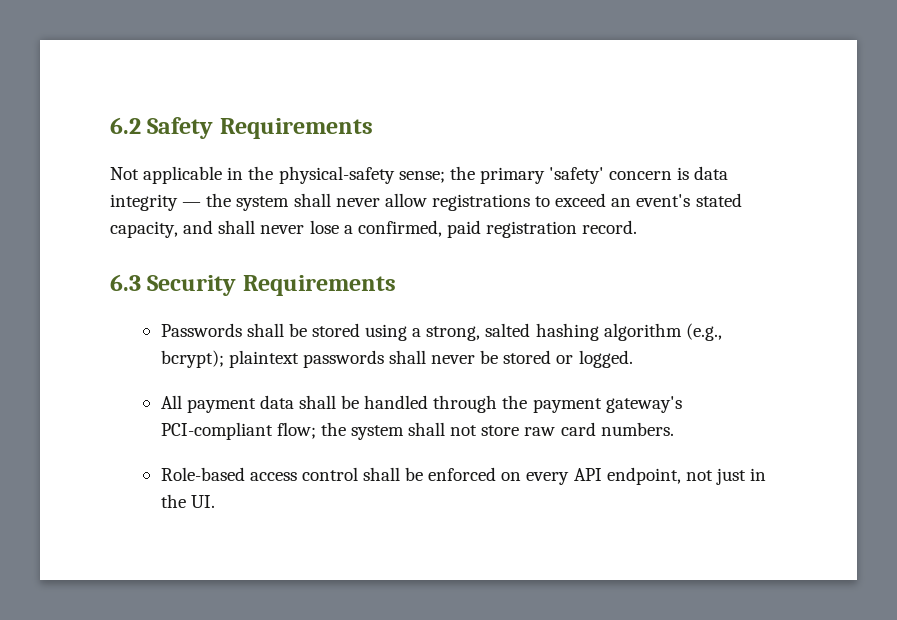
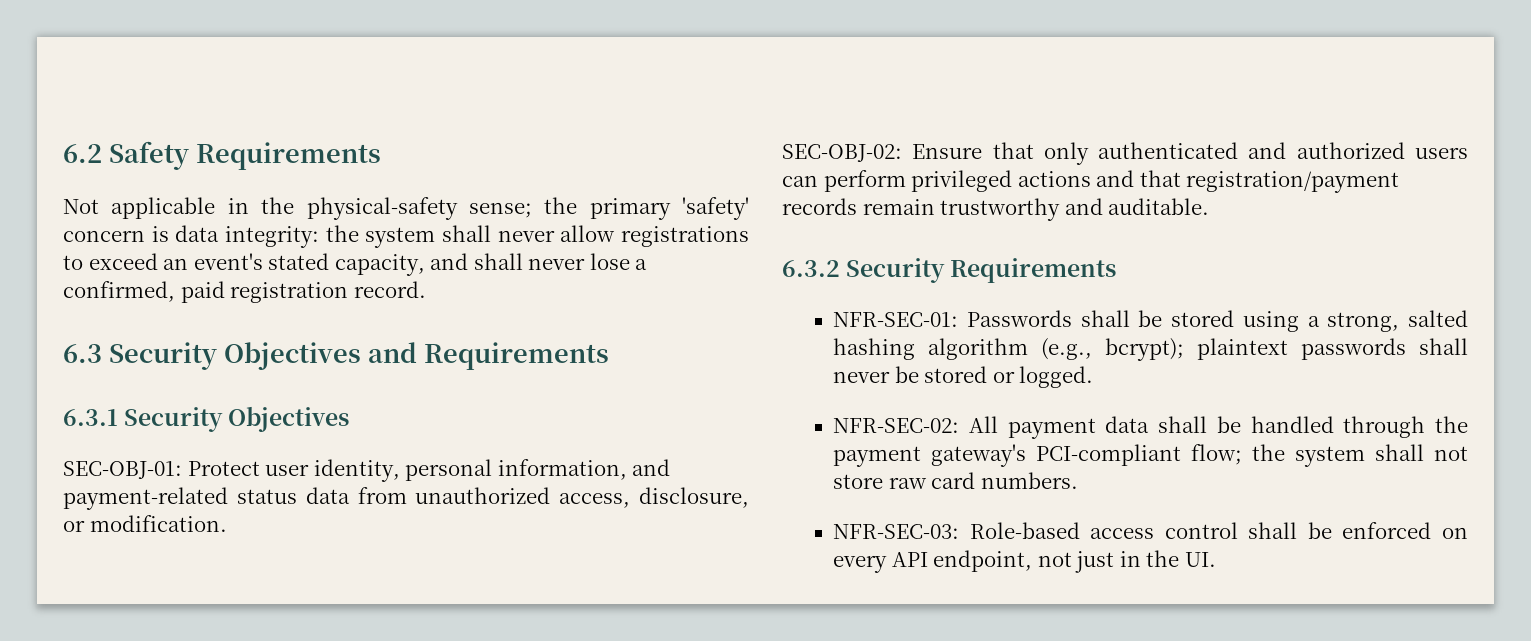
[110,194,202,211] integrity — -> [225,226,319,248] integrity:
[242,275,396,296] Requirements // -> [223,342,609,370] [63,406,350,432] [63,459,671,482] [63,487,749,510] [63,515,227,532] [782,142,1468,165] [782,170,1400,193] [782,198,1210,221] [782,258,1117,283] [833,312,959,327] Objectives and Requirements // 6.3.1 Security Objectives // SEC-OBJ-01: Protect user identity, personal information, and payment-related status data from unauthorized access, disclosure, or modification. // SEC-OBJ-02: Ensure that only authenticated and authorized users can perform privileged actions and that registration/payment records remain trustworthy and auditable. // 6.3.2 Security Requirements // NFR-SEC-01:
(633, 359) none -> [833,418,960,433] NFR-SEC-02:
(674, 429) none -> [833,524,960,539] NFR-SEC-03:

